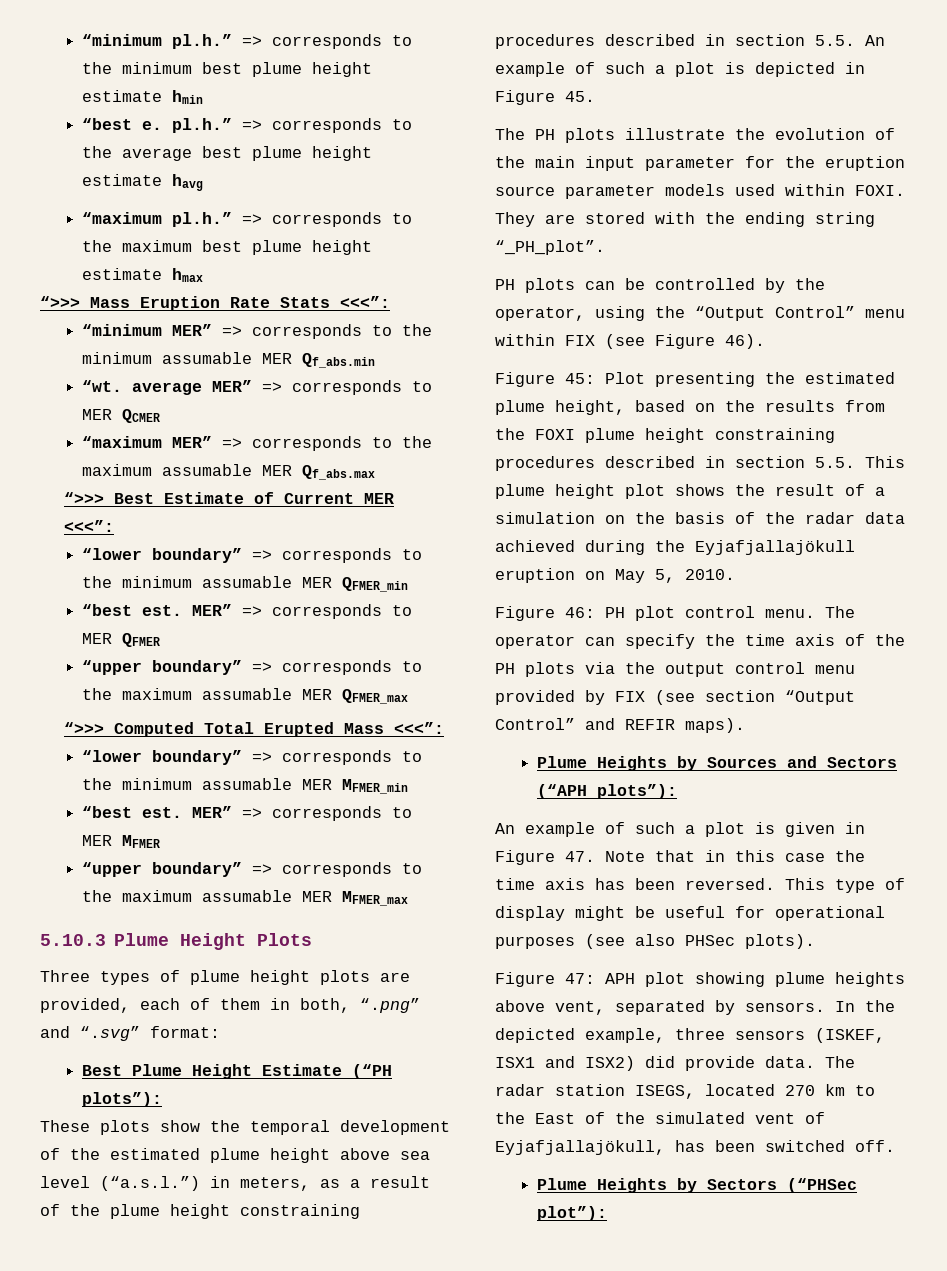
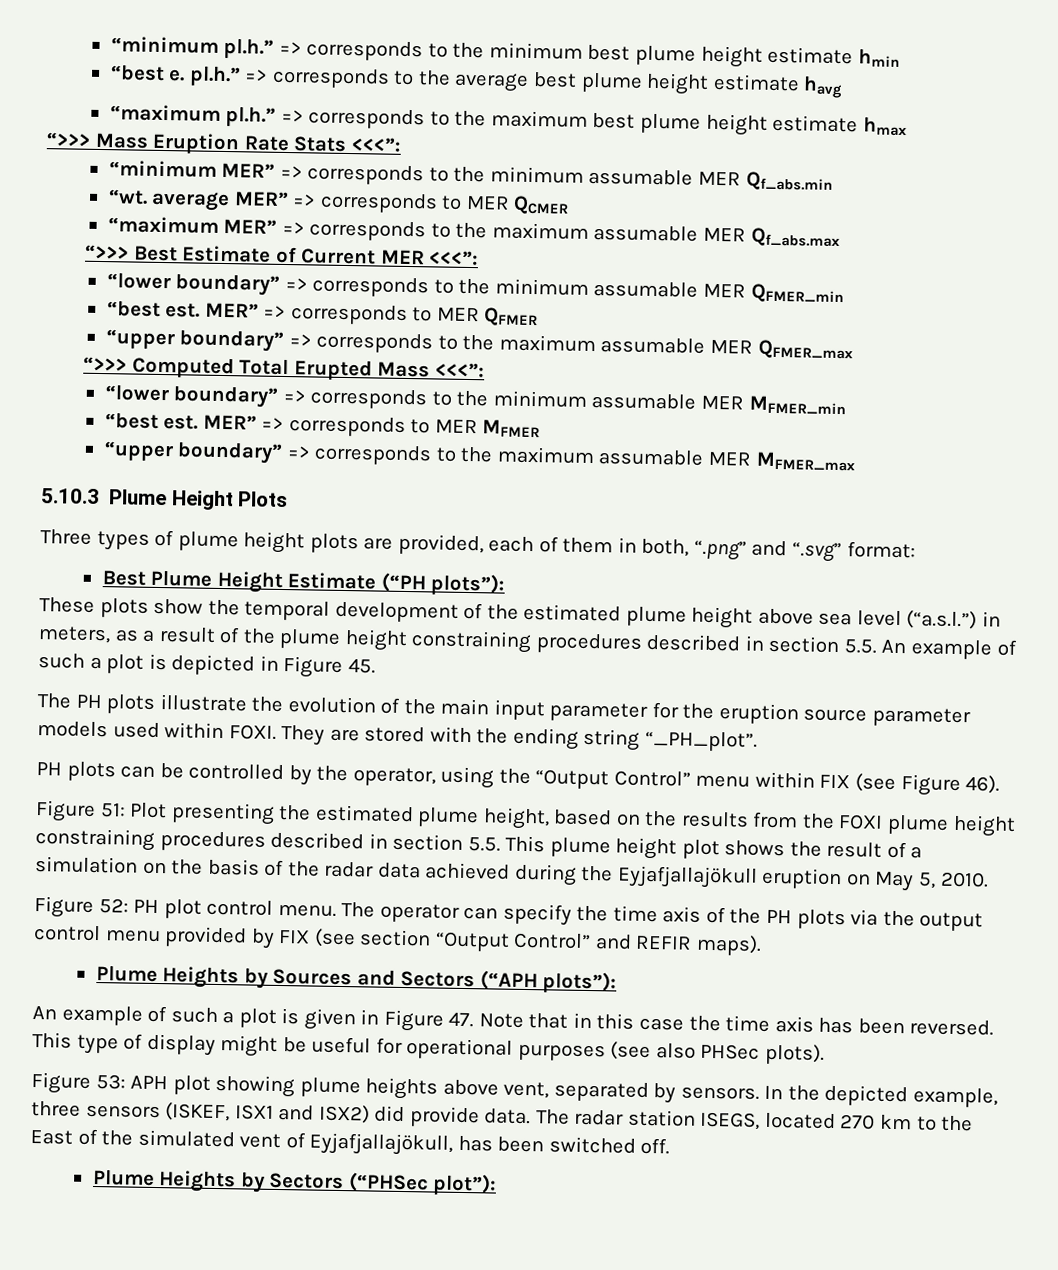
[565,373,595,384] 45: -> [99,803,126,818] 51:
[565,607,595,618] 46: -> [98,898,129,914] 52:
[565,973,595,984] 47: -> [95,1074,126,1090] 53:

